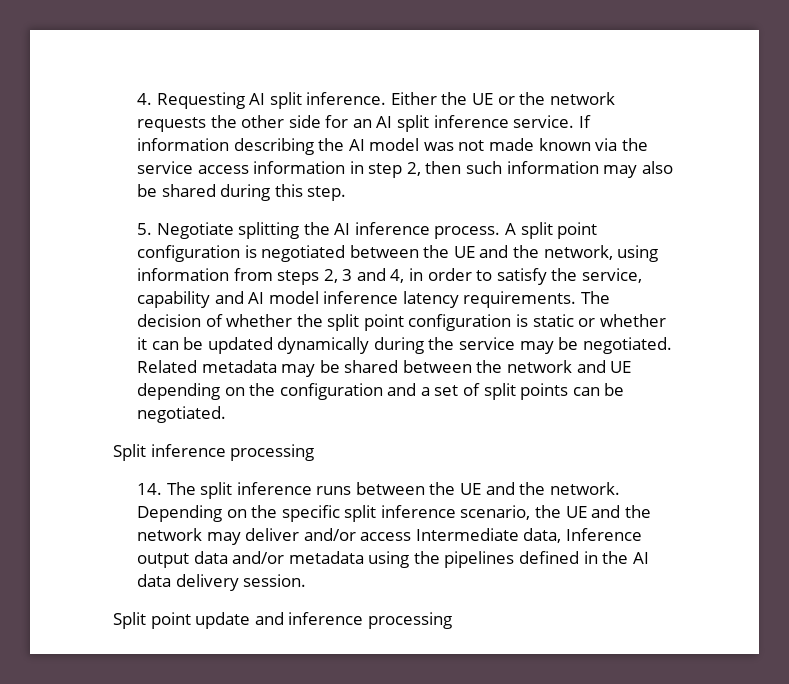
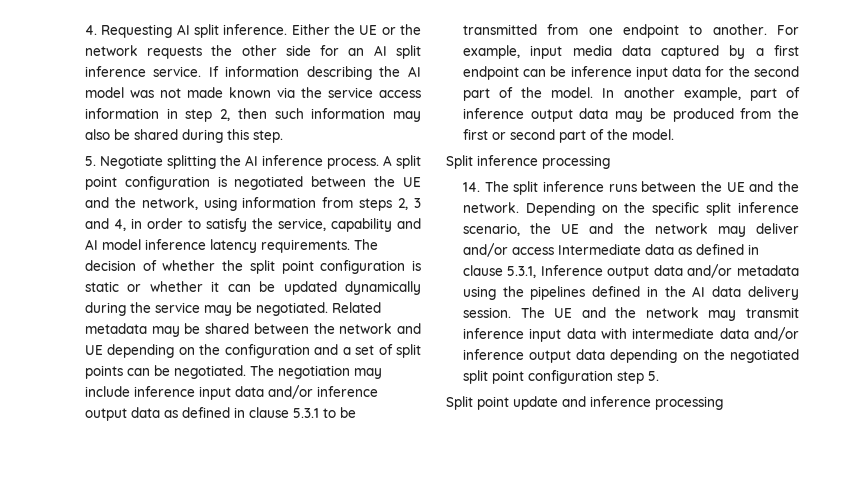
(226, 414) none -> [249,365,382,379] [84,385,378,400] [84,407,356,421] [462,24,799,38] [462,45,799,59] [462,66,799,80] [462,87,800,101] [462,108,799,122] [462,129,674,143] The negotiation may include inference input data and/or inference output data as defined in clause 5.3.1 to be transmitted from one endpoint to another. For example, input media data captured by a first endpoint can be inference input data for the second part of the model. In another example, part of inference output data may be produced from the first or second part of the model.
[523,528,562,543] data, -> [644,244,759,255] [462,265,537,278] data as defined in clause 5.3.1,
(307, 580) none -> [520,307,799,321] [462,327,799,342] [462,349,799,363] [462,370,659,384] The UE and the network may transmit inference input data with intermediate data and/or inference output data depending on the negotiated split point configuration step 5.

